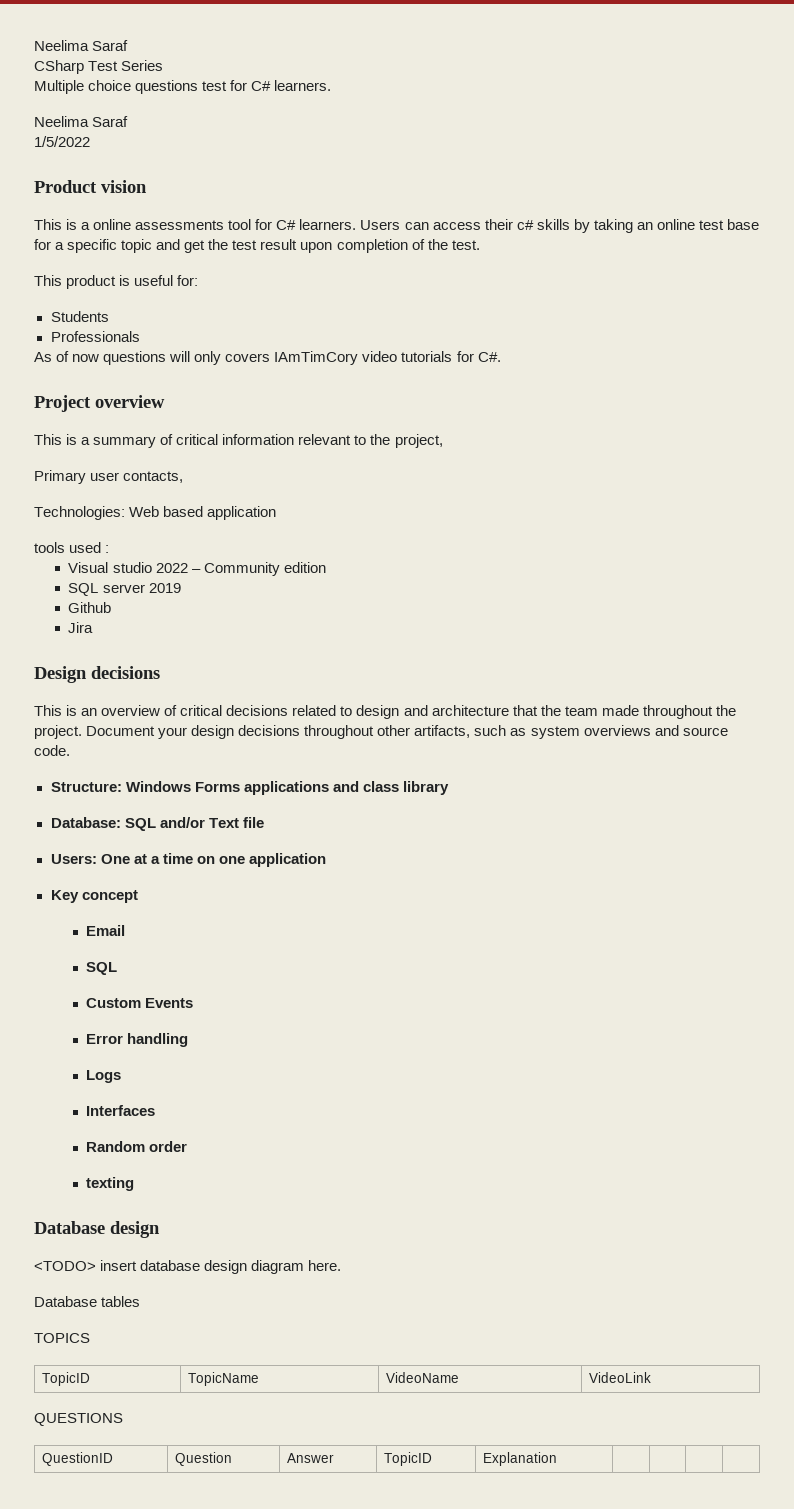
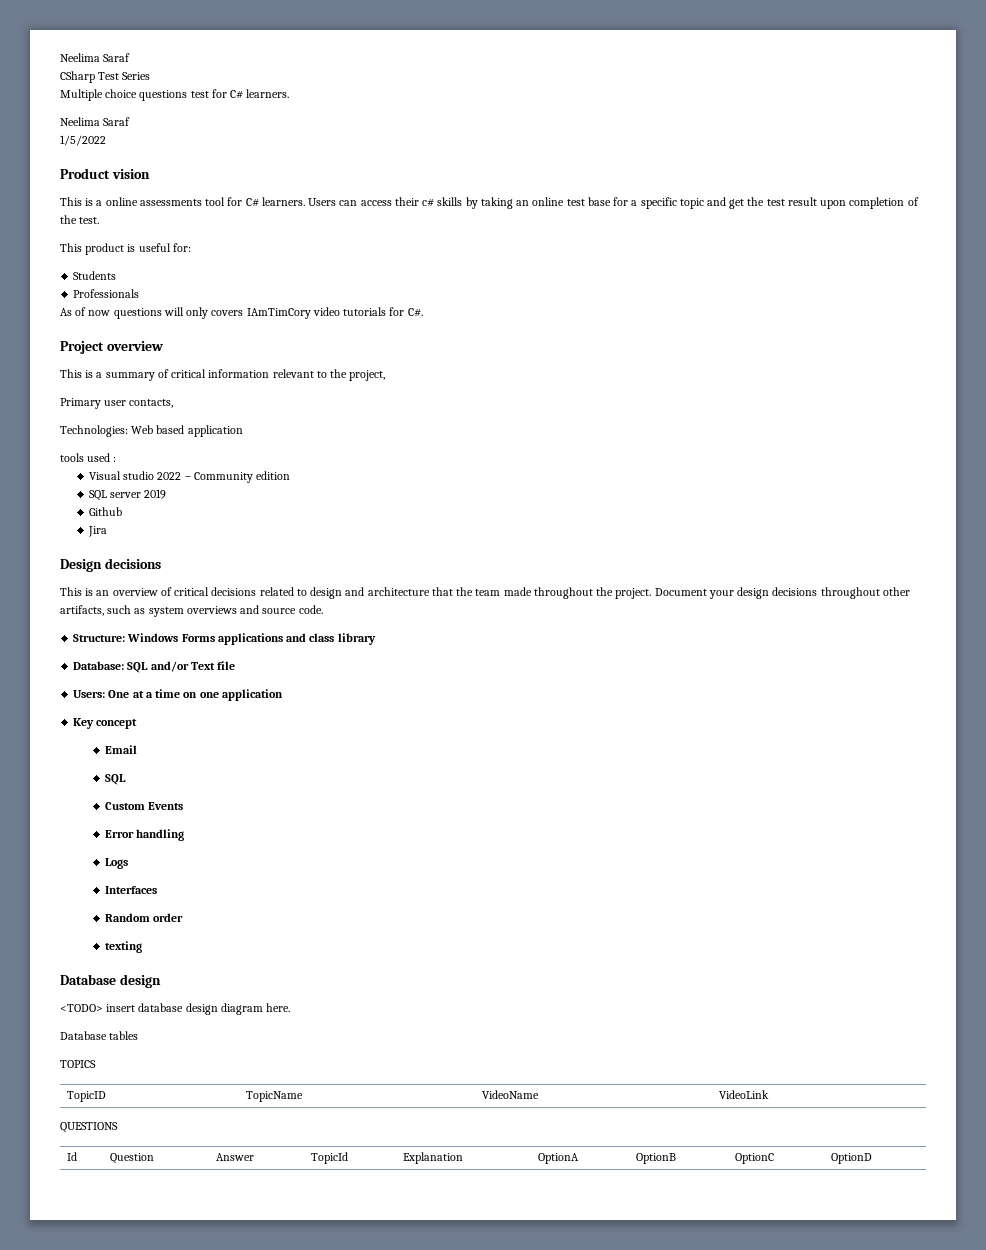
[42,1452,114,1466] QuestionID -> [66,1152,77,1161] Id
[384,1452,433,1466] TopicID -> [310,1152,348,1164] TopicId
(558, 1459) | | | -> [537,1153,579,1164] [635,1153,676,1164] [734,1153,774,1164] [830,1153,872,1164] OptionA | OptionB | OptionC | OptionD

